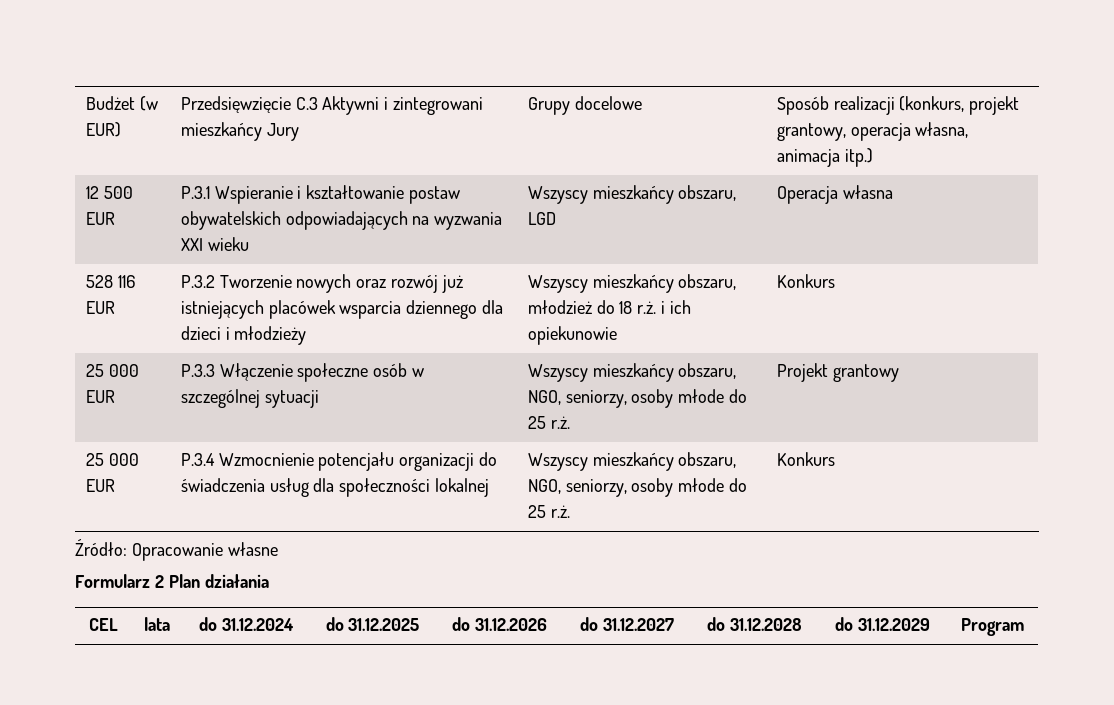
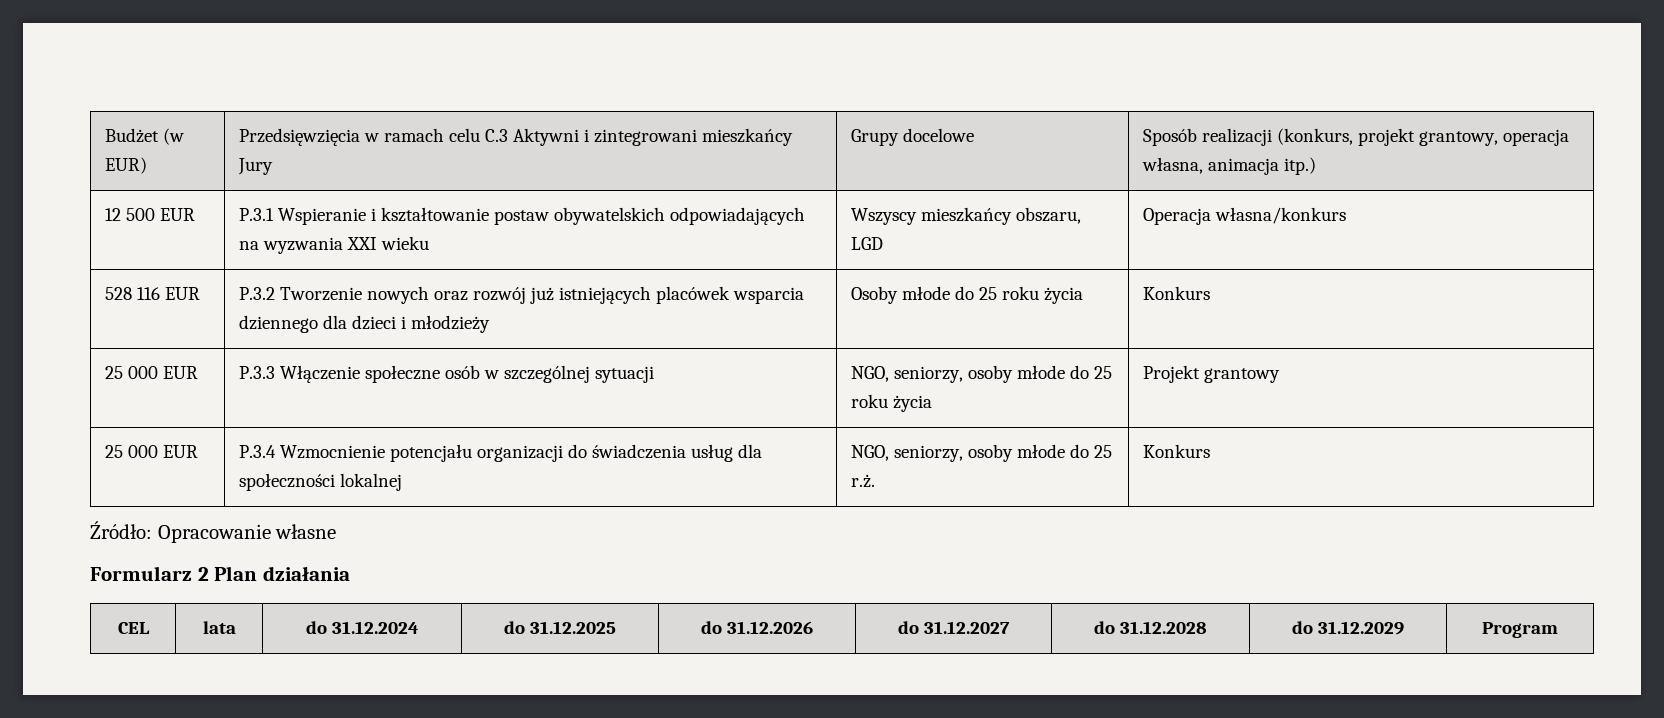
[180,96,291,113] Przedsięwzięcie -> [239,128,481,146] Przedsięwzięcia w ramach celu
[842,185,893,199] własna -> [1215,207,1347,224] własna/konkurs
[527,274,737,293] [527,300,691,314] [527,326,617,345] Wszyscy mieszkańcy obszaru, młodzież do 18 r.ż. i ich opiekunowie -> [851,286,1084,304] Osoby młode do 25 roku życia
[527,363,737,382] [527,389,748,408] [527,416,570,429] Wszyscy mieszkańcy obszaru, NGO, seniorzy, osoby młode do 25 r.ż. -> [851,365,1113,383] [851,394,933,412] NGO, seniorzy, osoby młode do 25 roku życia
[527,452,737,471] Wszyscy mieszkańcy obszaru, -> (403, 482) none

